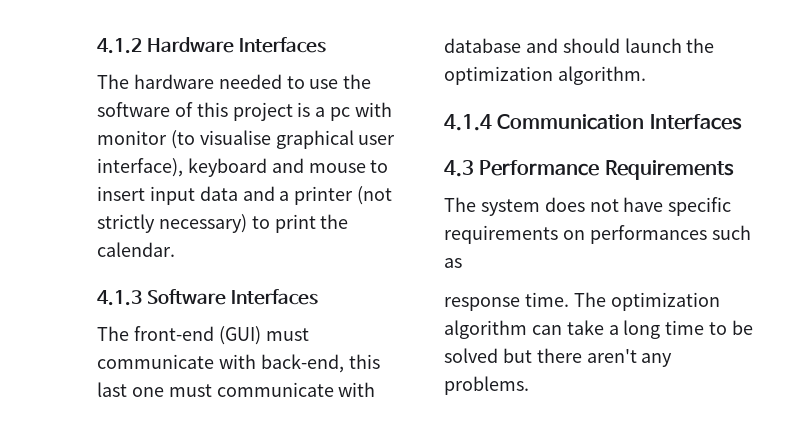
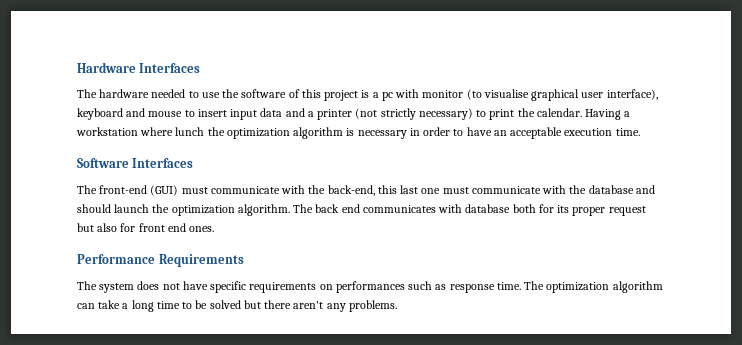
[97,38,142,54] 4.1.2 -> (77, 67) none
[97,290,142,306] // 4.1.3 -> [585,109,631,120] [76,127,640,139] Having a workstation where lunch the optimization algorithm is necessary in order to have an acceptable execution time. //
(256, 361) none -> [308,185,326,194] the
(376, 389) none -> [569,185,587,194] the
[444,114,742,131] [444,160,474,177] // 4.1.4 Communication Interfaces // 4.3 -> [293,204,646,216] [77,223,215,232] The back end communicates with database both for its proper request but also for front end ones. //
(462, 263) // -> (447, 287) none

